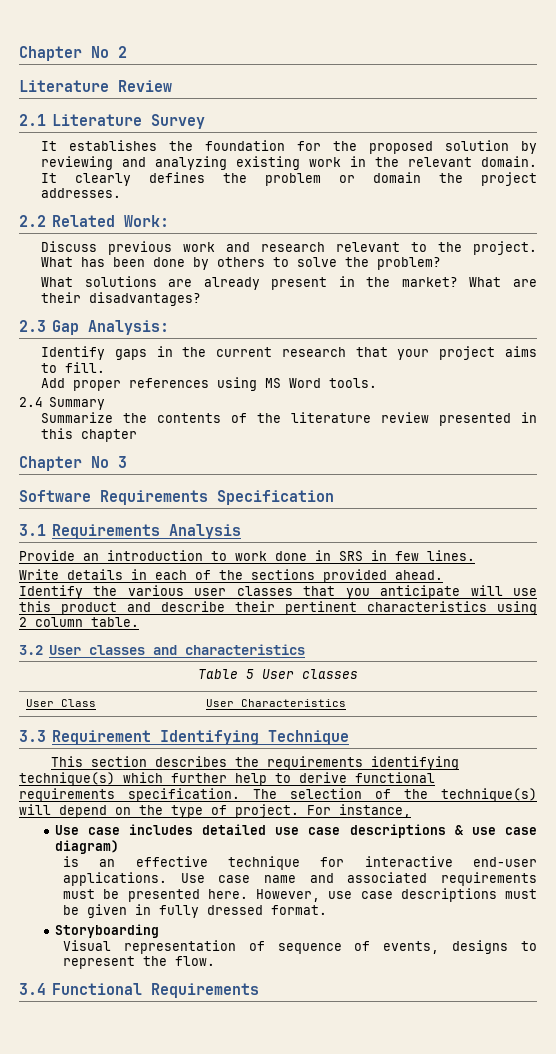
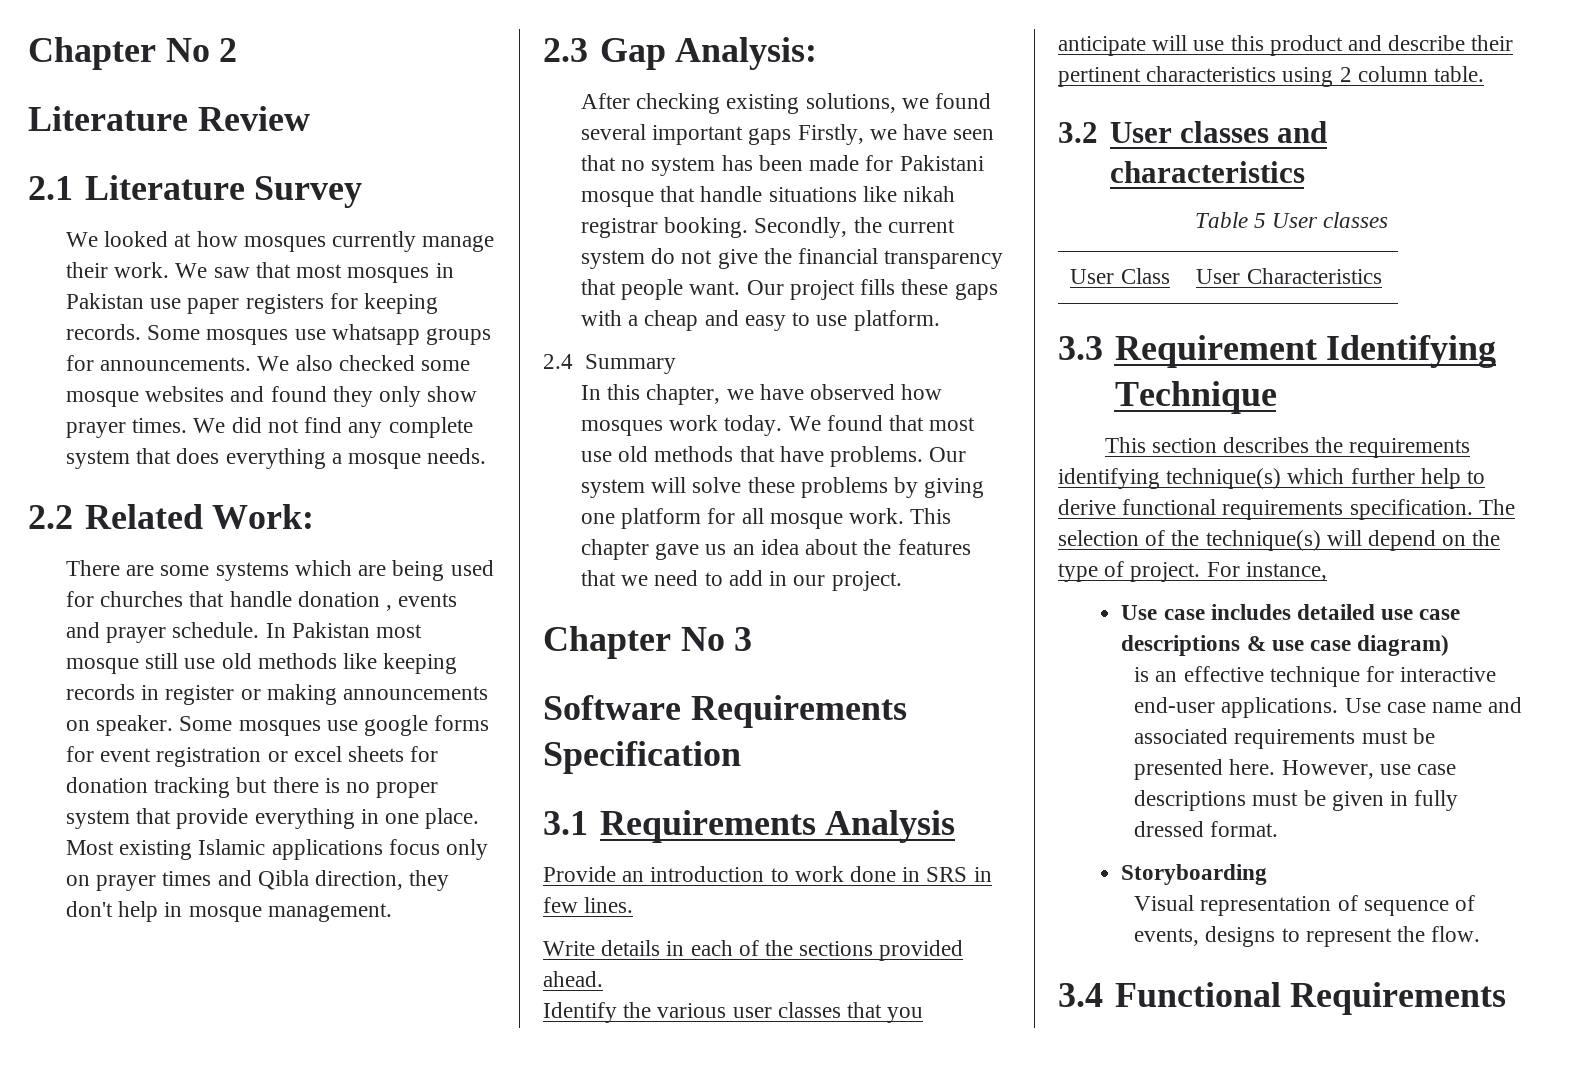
[41,140,537,154] [41,156,537,170] [41,172,537,186] [41,188,122,198] [19,215,170,227] [41,241,537,255] [41,257,442,270] [41,276,537,290] [41,292,202,306] [19,320,170,335] [41,346,538,360] [41,362,106,373] [41,377,378,391] [19,397,106,410] [41,412,537,426] [41,428,138,442] It establishes the foundation for the proposed solution by reviewing and analyzing existing work in the relevant domain. It clearly defines the problem or domain the project addresses. // 2.2 Related Work: // Discuss previous work and research relevant to the project. What has been done by others to solve the problem? // What solutions are already present in the market? What are their disadvantages? // 2.3 Gap Analysis: // Identify gaps in the current research that your project aims to fill. // Add proper references using MS Word tools. // 2.4 Summary // Summarize the contents of the literature review presented in this chapter -> [66,231,495,252] [66,262,454,283] [66,293,439,314] [66,324,492,345] [66,355,471,371] [66,386,478,407] [66,417,473,438] [66,448,487,469] [28,504,315,529] [66,560,494,581] [66,591,458,611] [66,622,423,643] [66,653,458,674] [66,684,489,705] [66,715,490,736] [66,746,439,767] [66,777,439,798] [66,808,480,829] [66,839,489,860] [66,870,450,891] [66,901,392,922] [543,37,818,70] [581,93,992,114] [581,124,995,145] [581,155,984,176] [581,186,956,207] [581,217,955,238] [581,248,1004,269] [581,279,998,300] [581,310,940,331] [543,354,676,374] [581,384,943,405] [581,415,976,436] [581,446,967,467] [581,477,985,498] [581,508,952,529] [581,539,971,560] [581,570,902,591] We looked at how mosques currently manage their work. We saw that most mosques in Pakistan use paper registers for keeping records. Some mosques use whatsapp groups for announcements. We also checked some mosque websites and found they only show prayer times. We did not find any complete system that does everything a mosque needs. // 2.2 Related Work: // There are some systems which are being used for churches that handle donation , events and prayer schedule. In Pakistan most mosque still use old methods like keeping records in register or making announcements on speaker. Some mosques use google forms for event registration or excel sheets for donation tracking but there is no proper system that provide everything in one place. Most existing Islamic applications focus only on prayer times and Qibla direction, they don't help in mosque management. // 2.3 Gap Analysis: // After checking existing solutions, we found several important gaps Firstly, we have seen that no system has been made for Pakistani mosque that handle situations like nikah registrar booking. Secondly, the current system do not give the financial transparency that people want. Our project fills these gaps with a cheap and easy to use platform. // 2.4 Summary // In this chapter, we have observed how mosques work today. We found that most use old methods that have problems. Our system will solve these problems by giving one platform for all mosque work. This chapter gave us an idea about the features that we need to add in our project.

